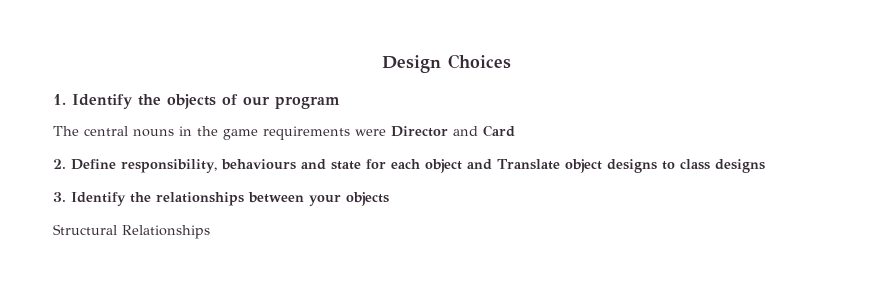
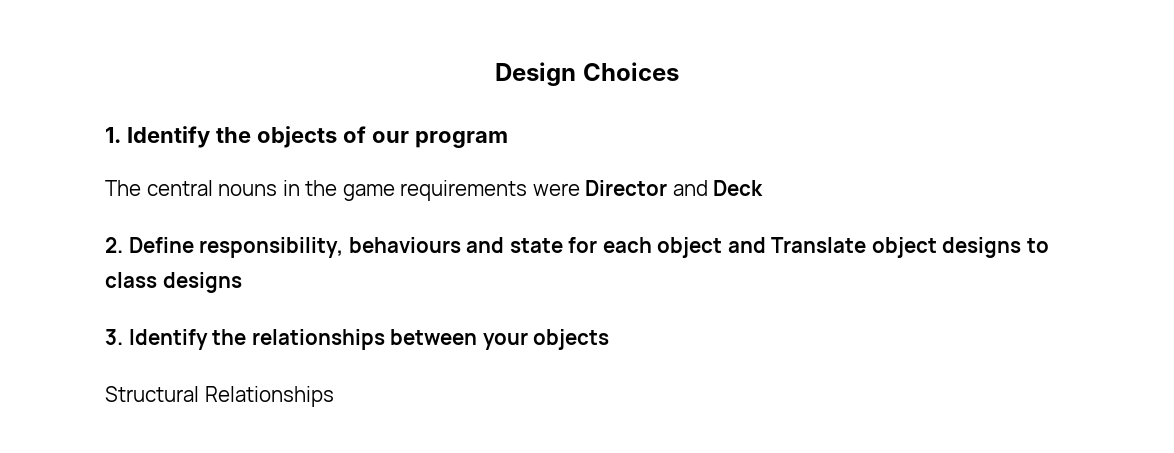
[483,125,515,137] Card -> [713,180,764,196] Deck

